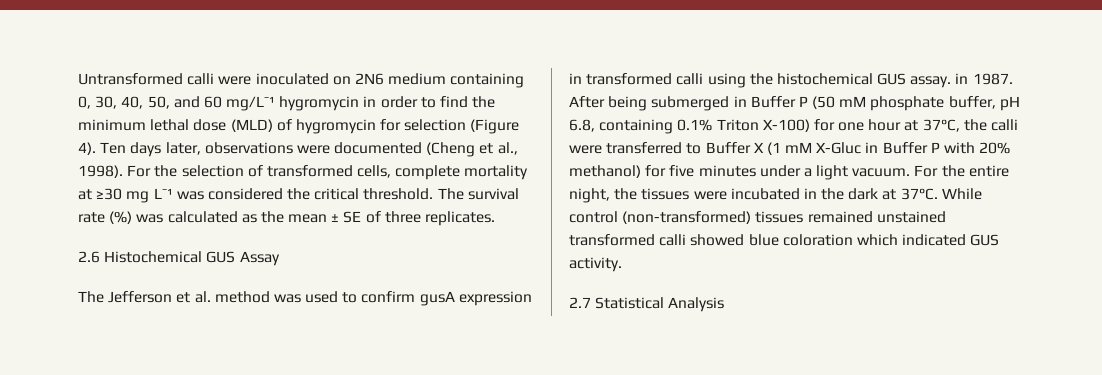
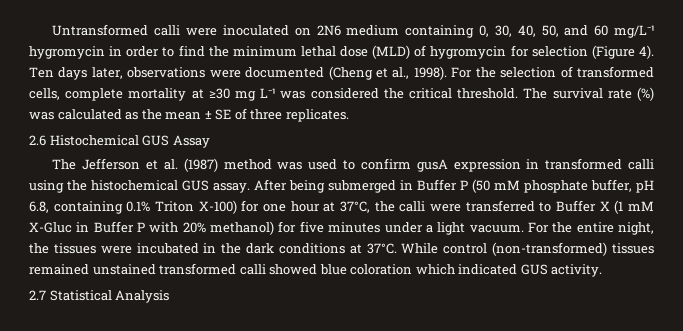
(211, 297) none -> [183,158,218,172] (1987)
[955,73,1013,85] in 1987. -> (250, 188) none
(879, 194) none -> [278,243,345,254] conditions

